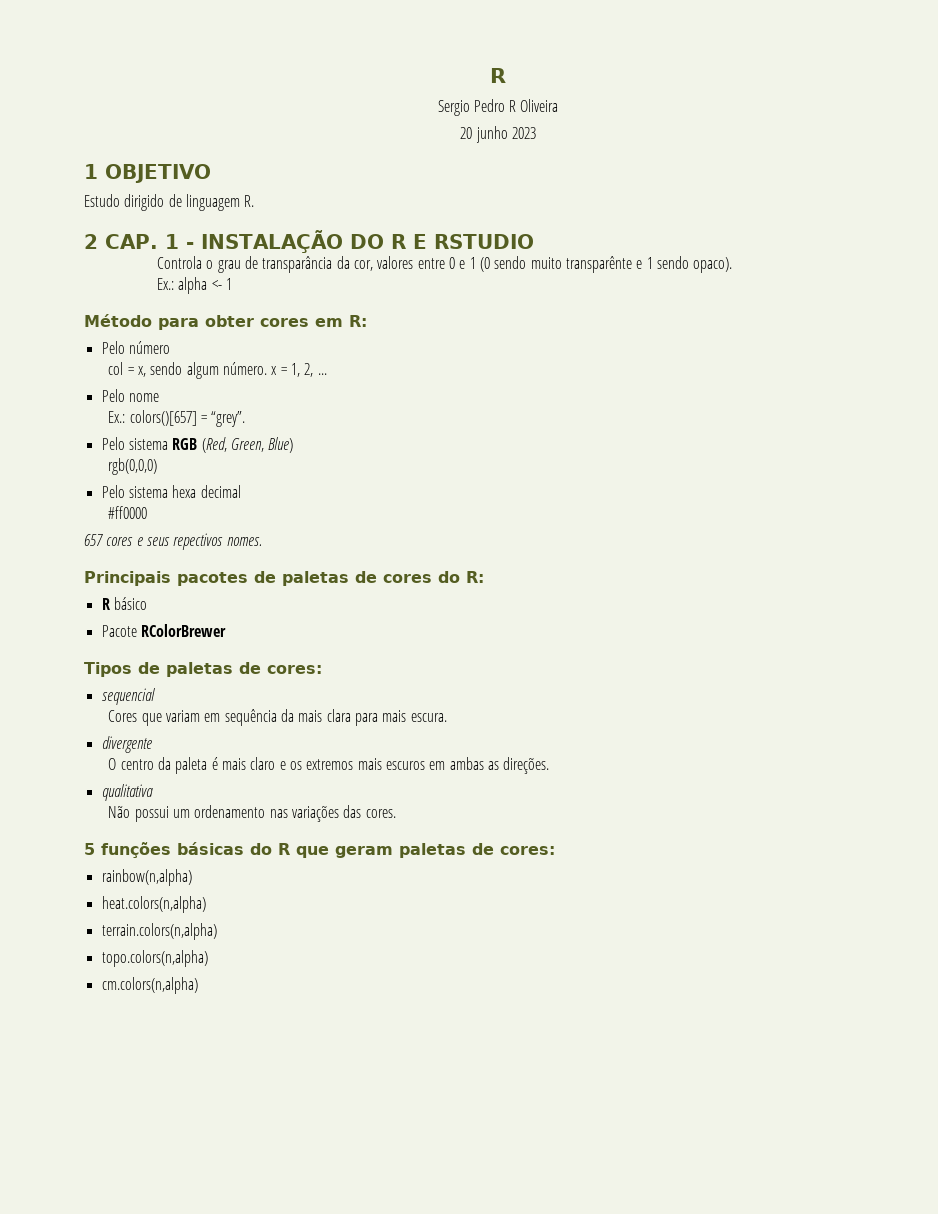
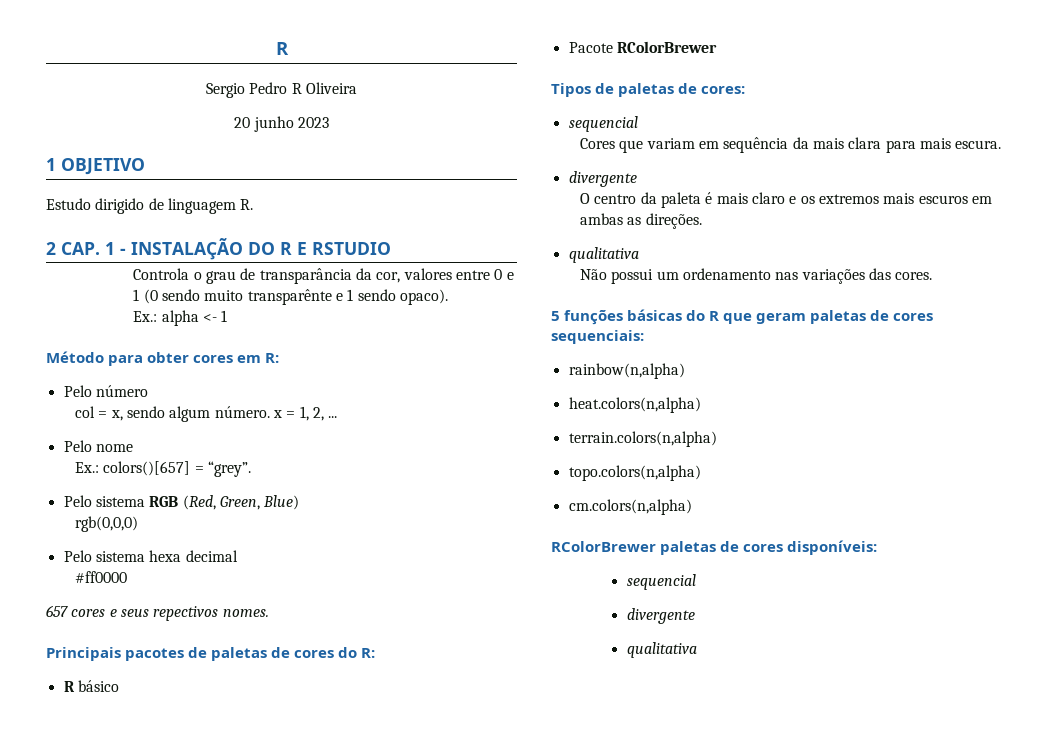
[500,846,555,855] cores: -> [893,313,934,321] [551,330,644,344] cores sequenciais:
(198, 985) none -> [551,540,878,555] [626,574,696,590] [626,608,695,624] [626,642,697,658] // RColorBrewer paletas de cores disponíveis: // sequencial // divergente // qualitativa

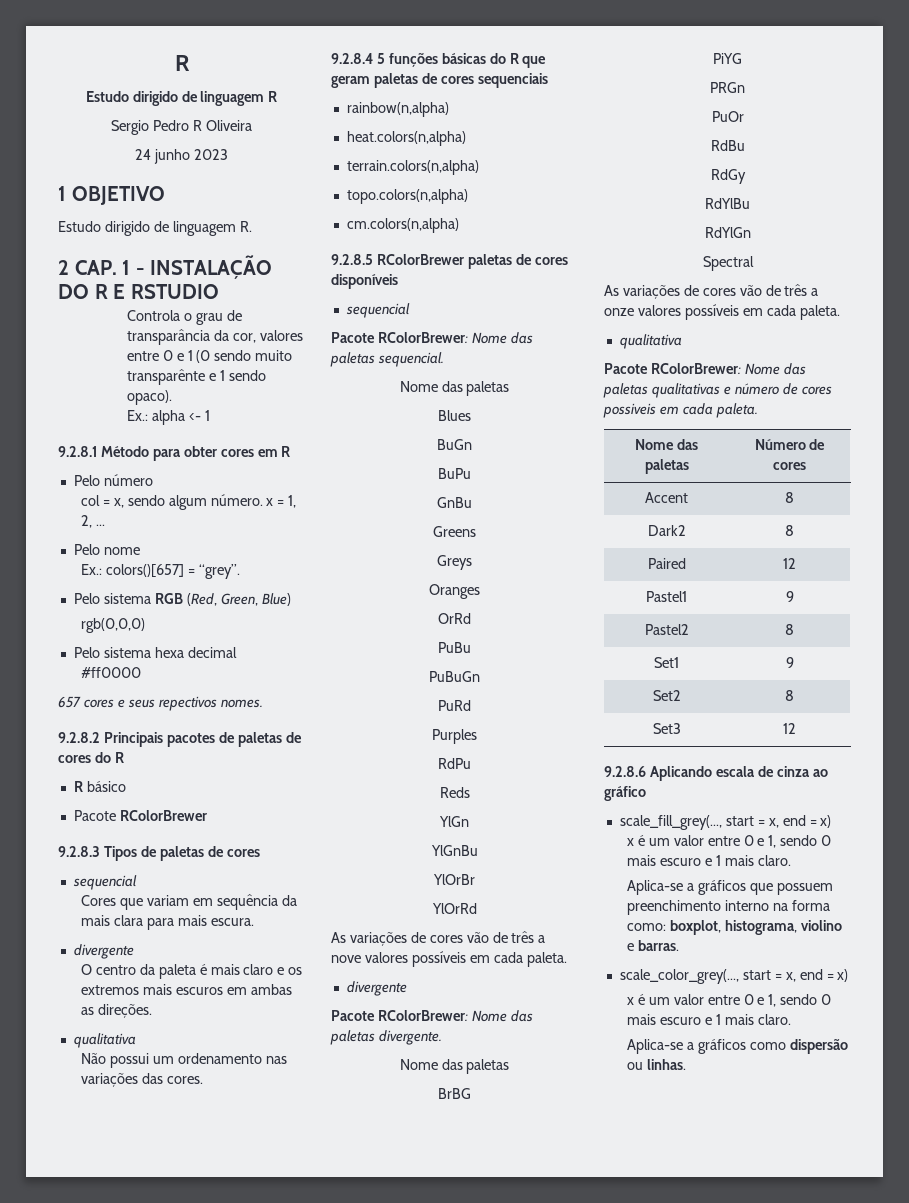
[275,42,289,55] R -> [174,55,190,71] [85,91,278,106] R // Estudo dirigido de linguagem R
[234,117,251,128] 20 -> [135,149,152,160] 24
(228, 316) none -> [58,446,97,457] 9.2.8.1
[265,353,280,363] R: -> [281,446,291,457] R
(269, 613) none -> [58,732,100,743] 9.2.8.2
[361,648,376,658] R: -> [114,752,124,763] R
(717, 47) none -> [58,846,100,857] 9.2.8.3
[701,86,746,94] cores: -> [226,849,260,857] cores
(933, 276) none -> [331,53,373,64] 9.2.8.4
[551,330,644,344] sequenciais: -> [477,73,548,88] sequenciais
(692, 507) none -> [331,254,373,265] 9.2.8.5
[787,540,878,555] [626,574,696,590] [626,608,695,624] [626,642,697,658] disponíveis: // sequencial // divergente // qualitativa -> [331,274,398,289] [345,303,410,318] [331,332,533,344] [330,352,444,367] [399,381,510,396] [438,410,471,421] [437,439,472,450] [438,468,471,479] [437,497,472,508] [433,526,476,537] [437,555,472,570] [429,584,480,599] [438,613,471,624] [438,642,471,653] [429,671,480,682] [438,700,471,711] [432,729,477,744] [438,758,471,769] [439,787,470,798] [439,816,469,827] [430,845,478,856] [433,874,475,885] [431,903,477,914] [331,931,546,946] [331,951,567,967] [346,981,407,996] [331,1010,533,1022] [330,1030,442,1045] [399,1059,510,1074] [438,1088,471,1099] [713,53,742,64] [710,82,745,93] [711,111,744,122] [710,140,745,151] [710,169,746,184] [705,198,750,209] [704,227,751,238] [702,256,754,271] [604,284,819,299] [604,304,840,320] [619,334,682,349] [604,363,806,375] [603,383,832,398] [603,403,758,418] [635,439,698,450] [644,459,689,474] [754,439,826,450] [773,462,806,470] [645,492,688,503] [785,492,794,503] [647,525,686,536] [785,525,794,536] [647,558,686,569] [783,558,796,569] [646,591,687,602] [785,591,794,602] [644,624,689,635] [785,624,794,635] [654,657,679,668] [785,657,794,668] [652,690,681,701] [785,690,794,701] [652,723,681,734] [783,723,796,734] [604,766,828,781] [604,786,646,801] [619,815,832,830] [626,835,832,848] [626,855,791,866] [626,880,833,895] [626,900,830,915] [626,920,842,935] [626,940,679,951] [619,969,849,984] [626,994,832,1007] [626,1014,791,1025] [626,1039,848,1054] [626,1059,686,1070] disponíveis // sequencial // Pacote RColorBrewer: Nome das paletas sequencial. // Nome das paletas // Blues // BuGn // BuPu // GnBu // Greens // Greys // Oranges // OrRd // PuBu // PuBuGn // PuRd // Purples // RdPu // Reds // YlGn // YlGnBu // YlOrBr // YlOrRd // As variações de cores vão de três a nove valores possíveis em cada paleta. // divergente // Pacote RColorBrewer: Nome das paletas divergente. // Nome das paletas // BrBG // PiYG // PRGn // PuOr // RdBu // RdGy // RdYlBu // RdYlGn // Spectral // As variações de cores vão de três a onze valores possíveis em cada paleta. // qualitativa // Pacote RColorBrewer: Nome das paletas qualitativas e número de cores possiveis em cada paleta. // Nome das paletas | Número de cores // Accent | 8 // Dark2 | 8 // Paired | 12 // Pastel1 | 9 // Pastel2 | 8 // Set1 | 9 // Set2 | 8 // Set3 | 12 // 9.2.8.6 Aplicando escala de cinza ao gráfico // scale_fill_grey(..., start = x, end = x) // x é um valor entre 0 e 1, sendo 0 mais escuro e 1 mais claro. // Aplica-se a gráficos que possuem preenchimento interno na forma como: boxplot, histograma, violino e barras. // scale_color_grey(..., start = x, end = x) // x é um valor entre 0 e 1, sendo 0 mais escuro e 1 mais claro. // Aplica-se a gráficos como dispersão ou linhas.

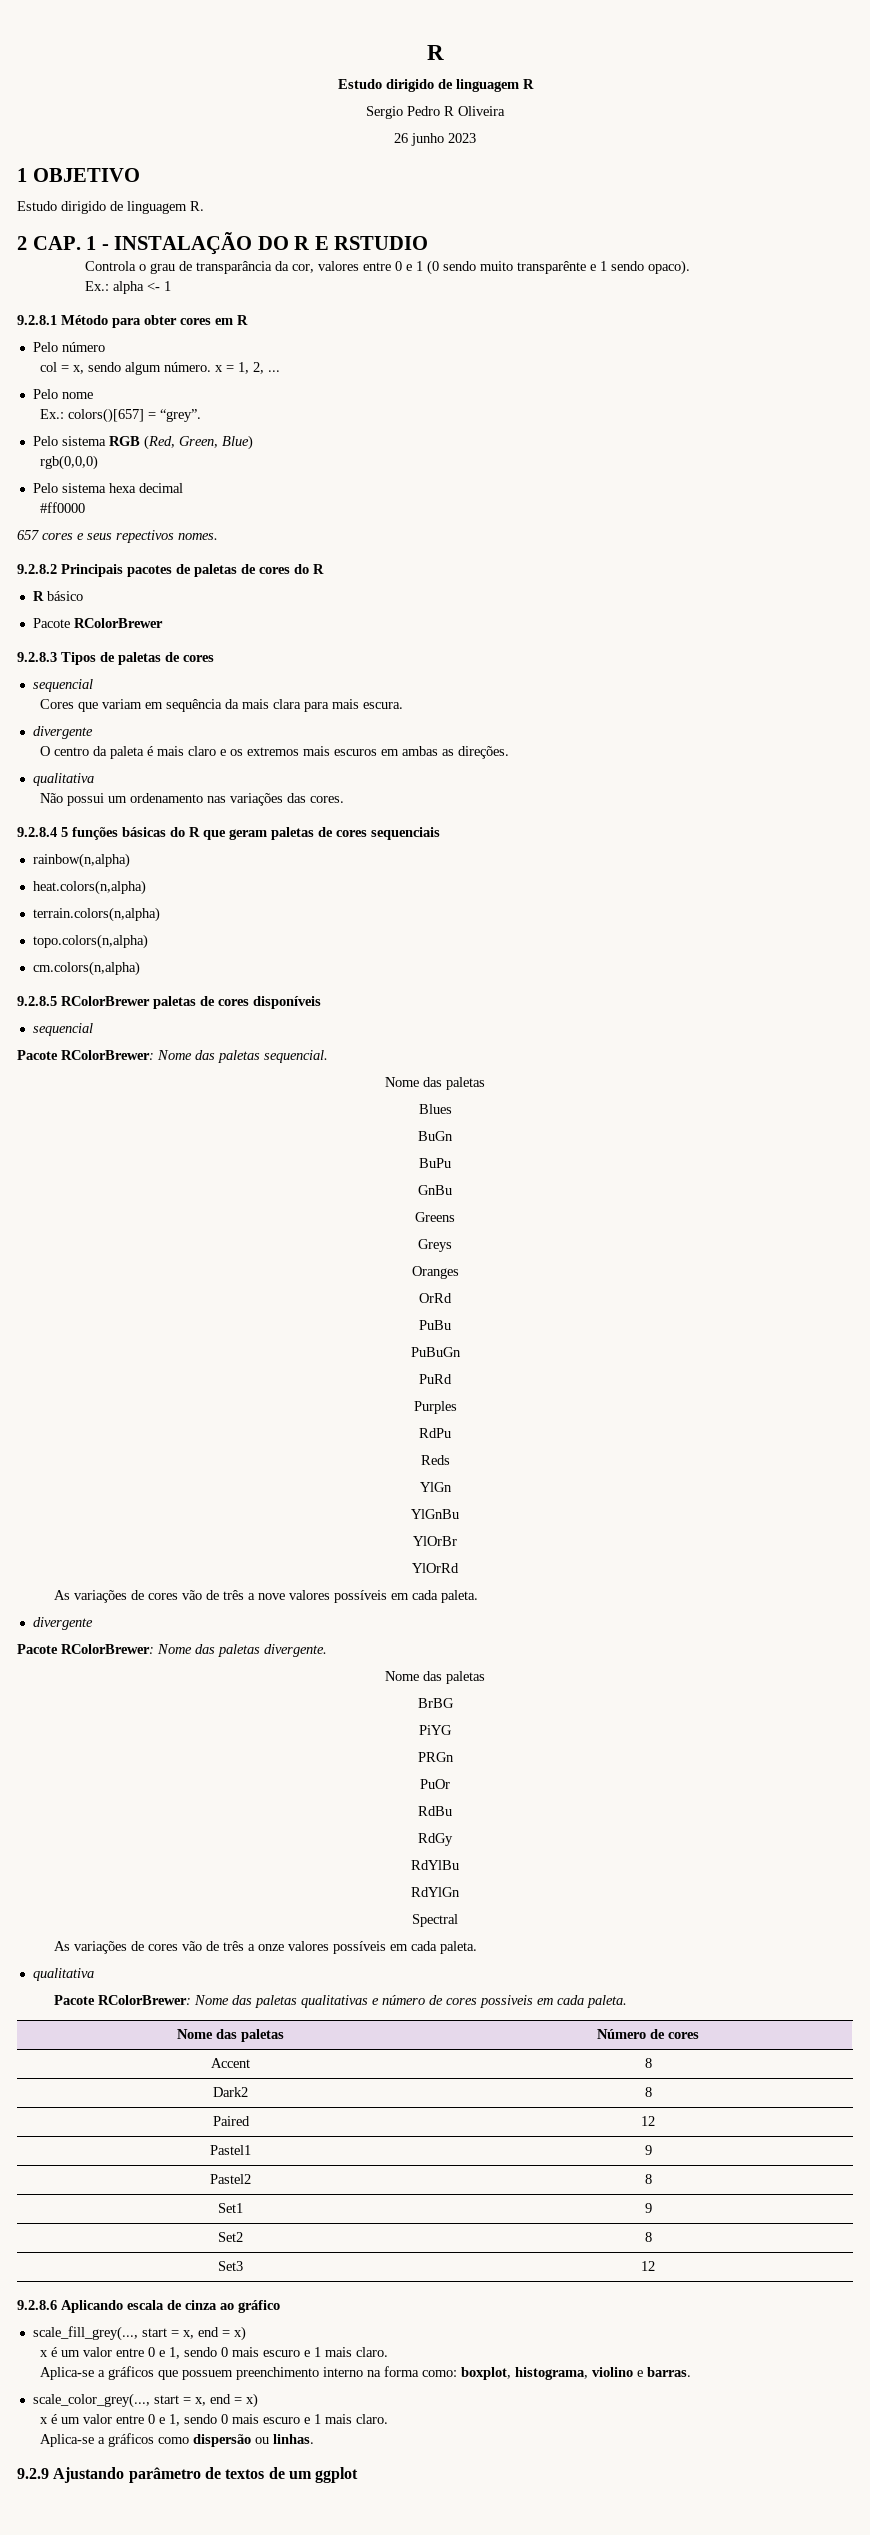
[135,149,152,160] 24 -> [394,133,408,143] 26
(686, 1064) none -> [17,2467,359,2483] // 9.2.9 Ajustando parâmetro de textos de um ggplot

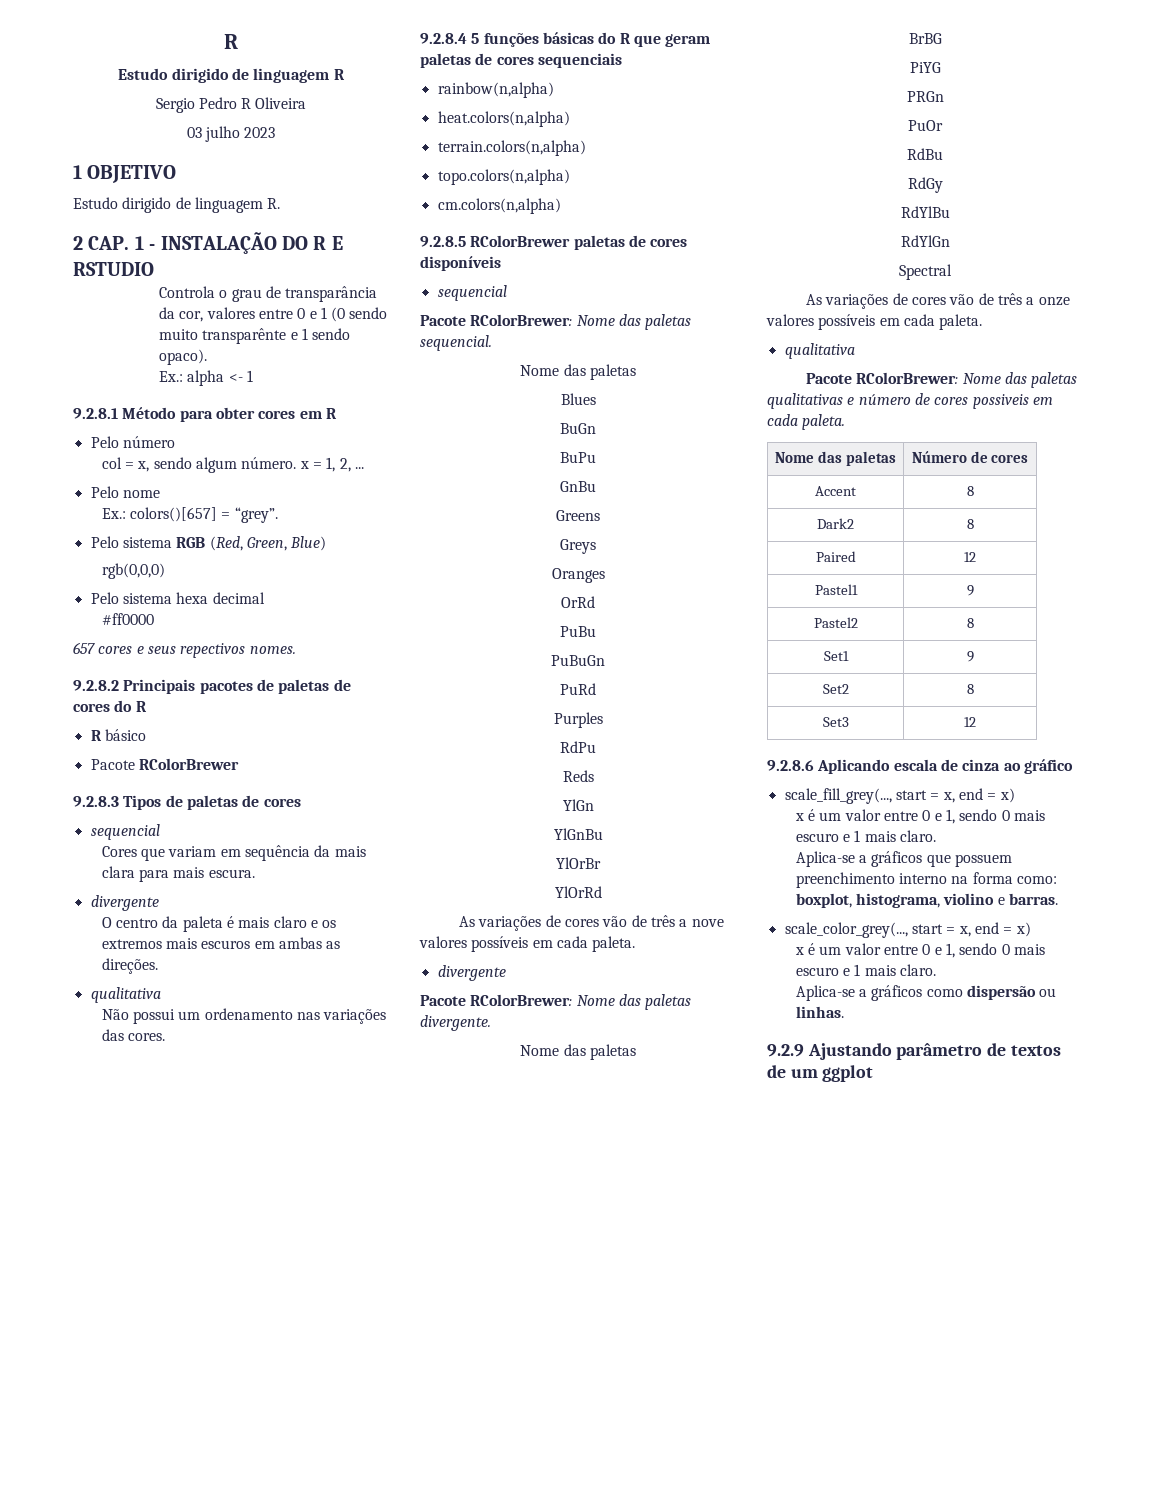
[394,133,444,146] 26 junho -> [186,126,240,142] 03 julho

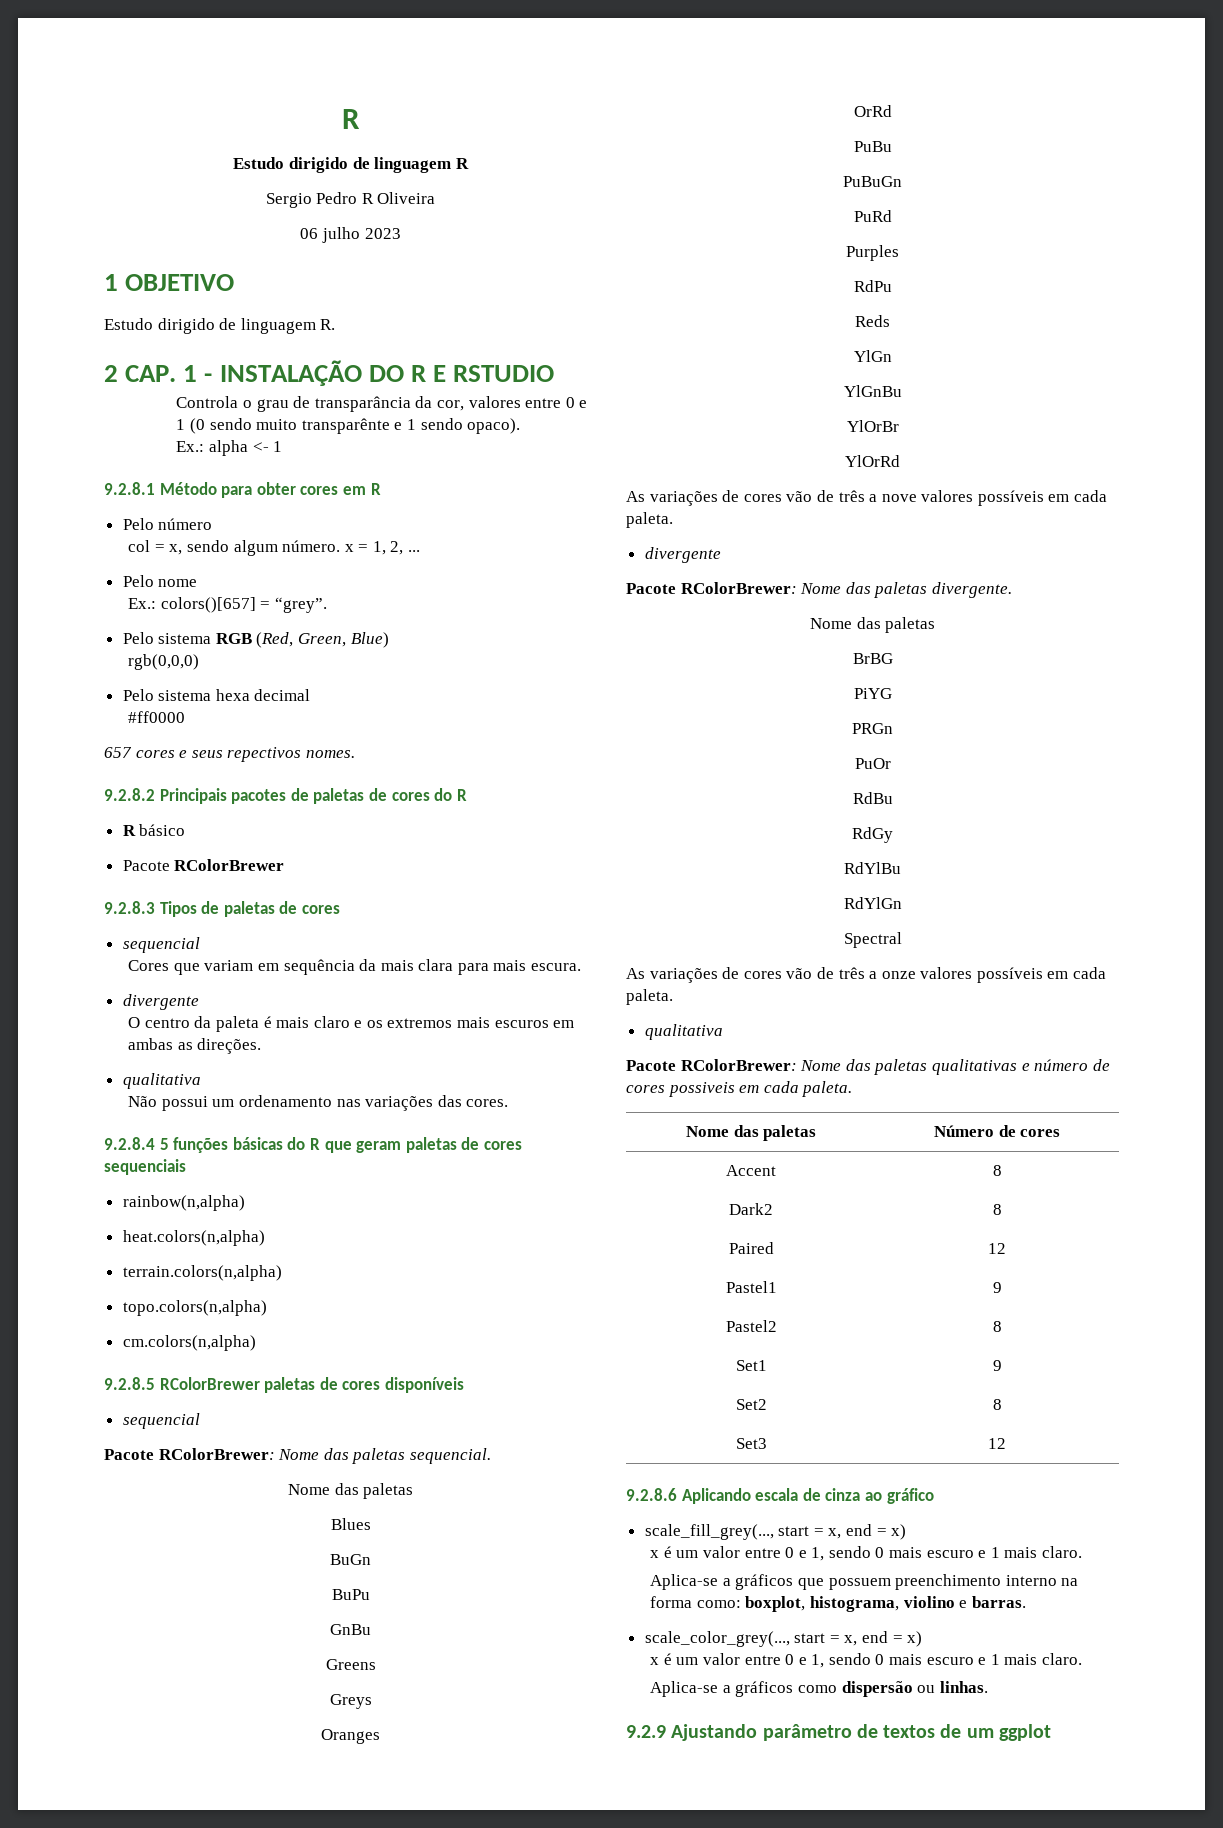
[186,127,202,138] 03 -> [300,228,319,239] 06

